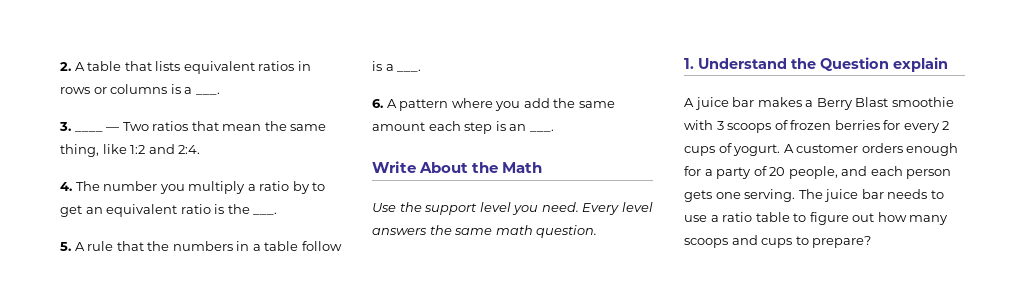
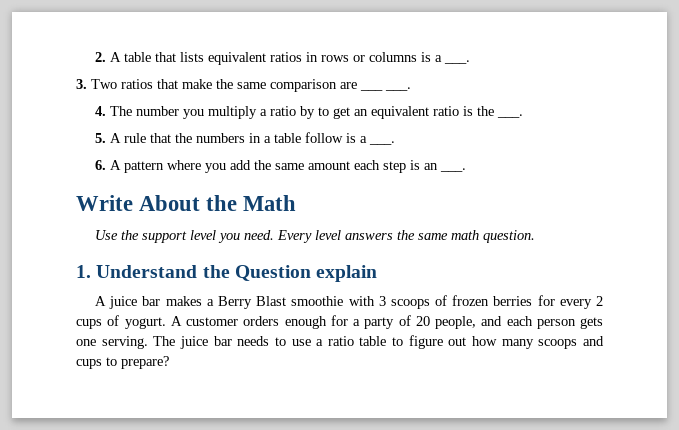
[74,131,103,132] [106,127,120,131] ____ — -> (87, 84) none
[222,121,327,131] [60,144,201,157] mean the same thing, like 1:2 and 2:4. -> [182,79,357,92] [360,87,411,91] make the same comparison are ___ ___.

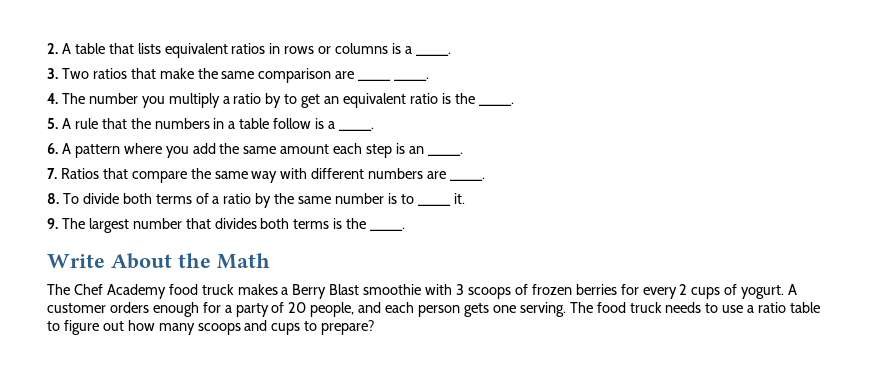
[444,60,471,64] ___. -> [415,52,451,56] ____.
[360,87,411,91] ___ ___. -> [358,77,430,81] ____ ____.
[497,114,524,118] ___. -> [478,102,514,106] ____.
[369,141,396,145] ___. -> [338,127,374,131] ____.
[440,168,467,172] [76,195,297,211] [95,230,536,243] [76,265,378,282] [95,296,161,309] ___. // Write About the Math // Use the support level you need. Every level answers the same math question. // 1. Understand the Question explain // A juice bar -> [427,152,463,156] [47,168,486,183] [47,193,414,208] [417,204,451,206] [453,193,465,204] [47,218,406,233] [47,253,270,269] [47,284,234,299] ____. // 7. Ratios that compare the same way with different numbers are ____. // 8. To divide both terms of a ratio by the same number is to ____ it. // 9. The largest number that divides both terms is the ____. // Write About the Math // The Chef Academy food truck
[179,336,232,349] juice bar -> [596,302,662,313] food truck

